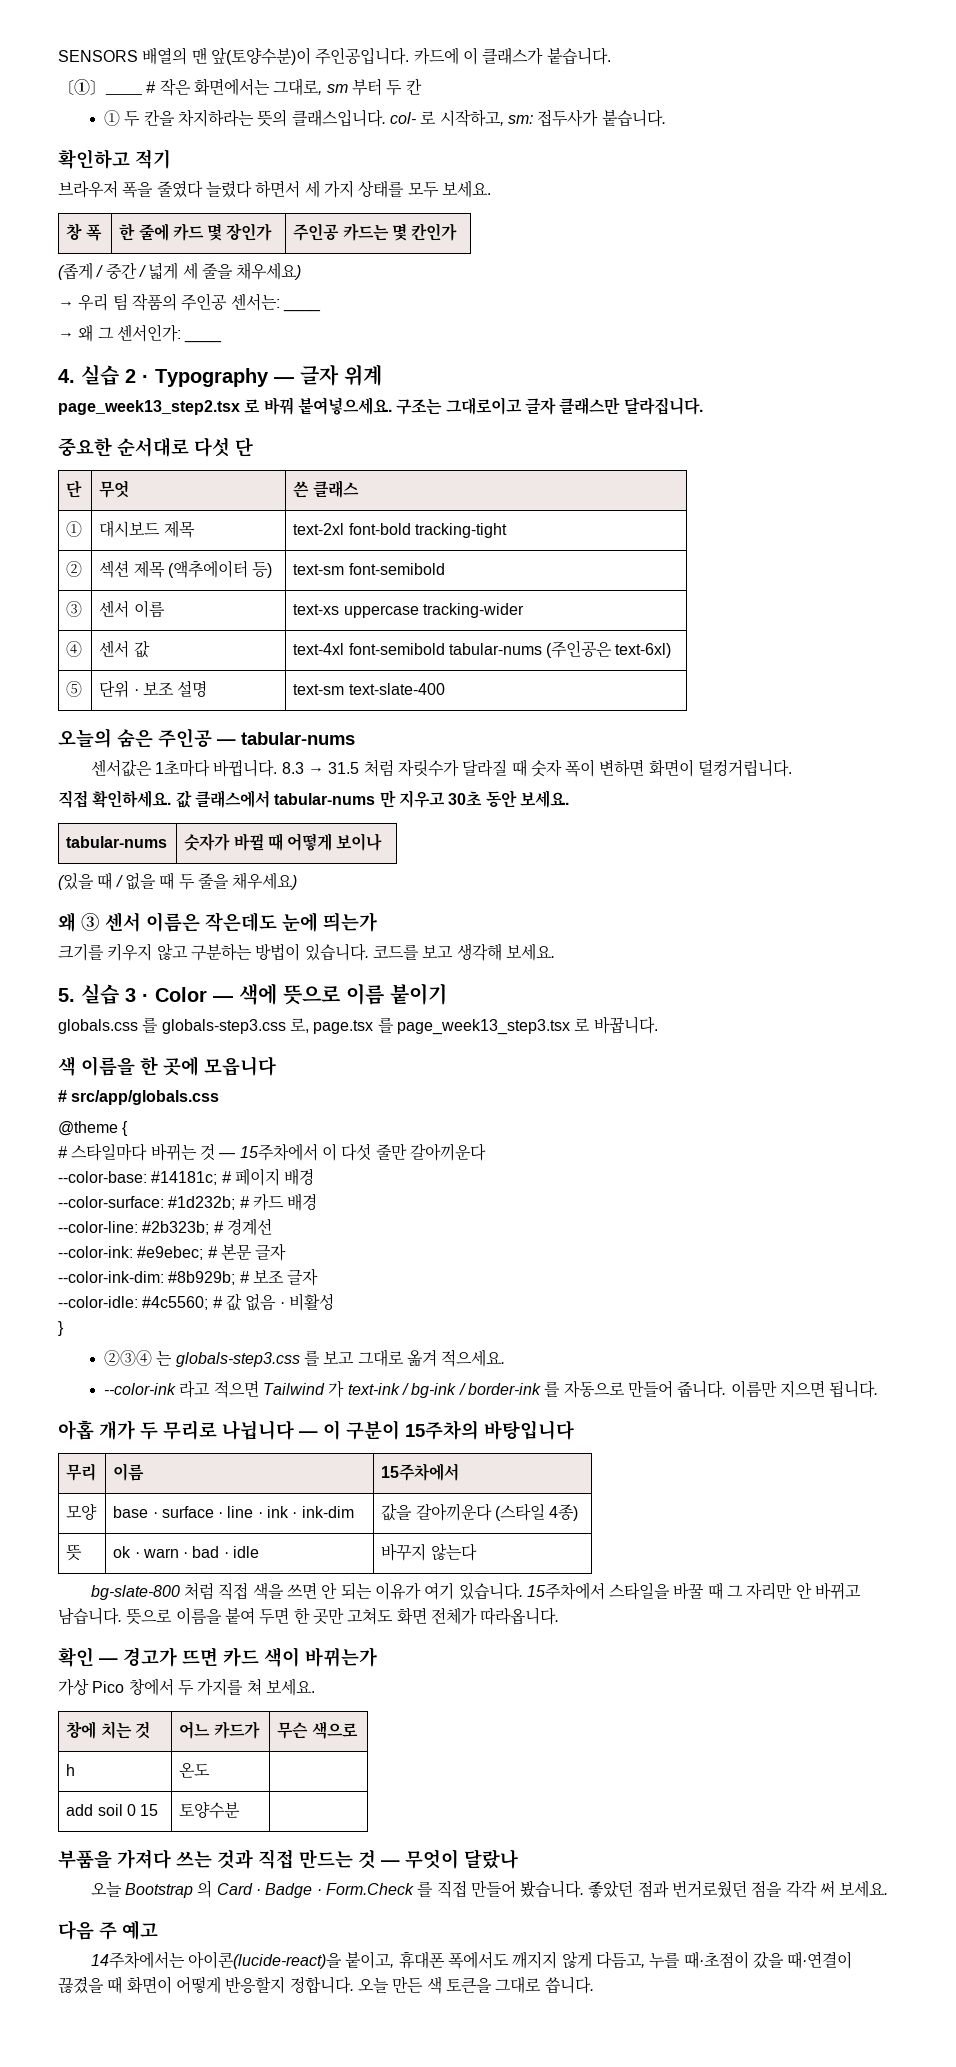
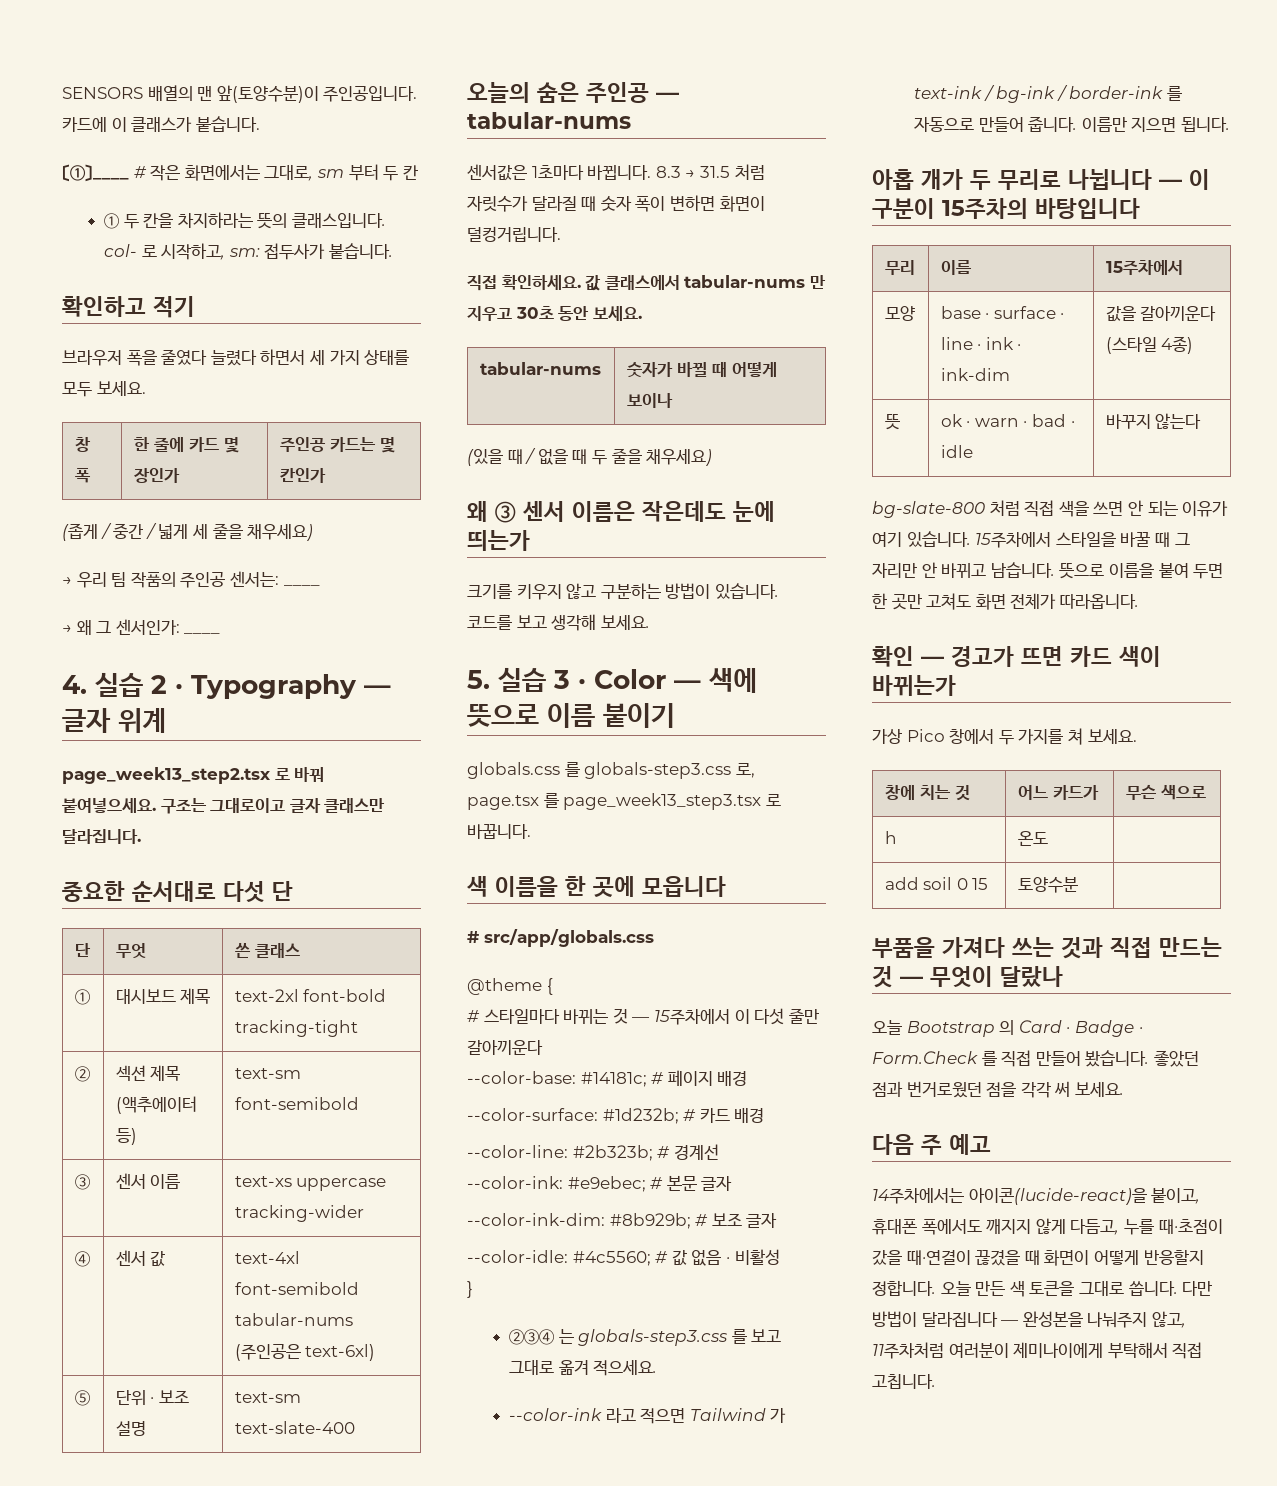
(594, 1985) none -> [1182,1281,1213,1296] [872,1311,1186,1328] [872,1342,1203,1359] [872,1374,936,1389] 다만 방법이 달라집니다 — 완성본을 나눠주지 않고, 11주차처럼 여러분이 제미나이에게 부탁해서 직접 고칩니다.

